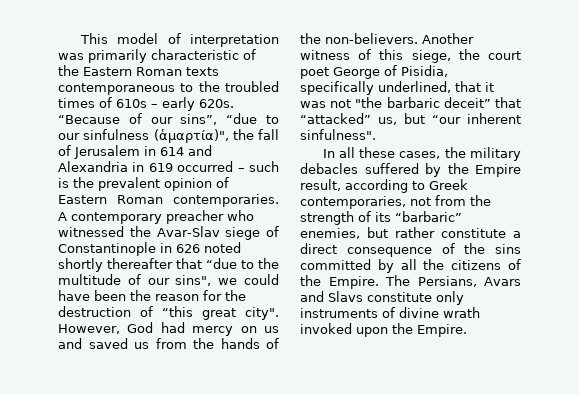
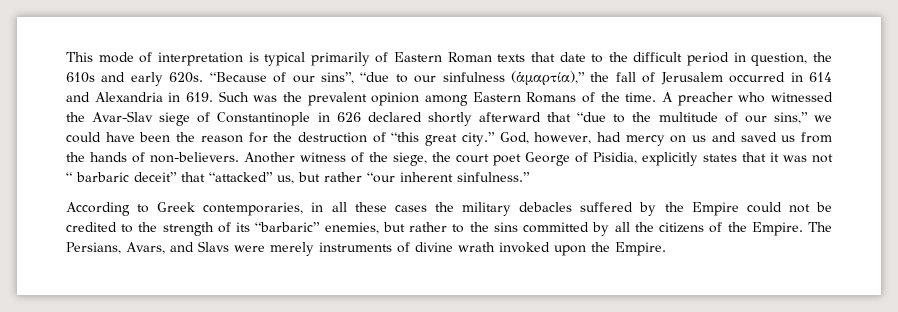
[117,33,159,44] model -> [98,52,134,63] mode
[58,49,256,63] [58,65,219,76] [58,81,279,95] [58,97,158,108] was primarily characteristic of the Eastern Roman texts contemporaneous to the troubled times of 610s – -> [248,52,833,66] [66,72,126,83] is typical primarily of Eastern Roman texts that date to the difficult period in question, the 610s and
[153,129,229,143] (ἁμαρτία)", -> [511,71,586,85] (ἁμαρτία),”
(140, 152) none -> [729,72,786,83] occurred
[148,161,279,172] [58,177,229,191] [58,194,279,207] [58,212,162,224] 619 occurred – such is the prevalent opinion of Eastern Roman contemporaries. A contemporary -> [186,91,673,106] 619. Such was the prevalent opinion among Eastern Romans of the time. A
[204,242,241,253] [58,258,173,272] noted shortly thereafter -> [367,112,541,126] declared shortly afterward
[175,275,212,286] sins", -> [773,112,808,124] sins,”
[245,307,279,320] [58,322,154,334] city". However, God -> [461,132,592,146] city.” God, however,
[300,33,321,44] the -> (145, 157) none
[379,49,404,60] this -> [369,152,388,162] the
[300,81,451,95] specifically underlined, -> [642,152,737,166] explicitly states
[355,97,383,108] "the -> [66,172,72,182] “
(425, 118) none -> [324,172,362,182] rather
[300,129,376,140] [322,149,335,158] sinfulness". // In -> [457,172,530,182] [66,202,324,216] sinfulness.” // According to Greek contemporaries, in
[399,151,441,159] cases, -> [394,205,427,212] cases
[300,179,468,193] [300,195,466,209] result, according to Greek contemporaries, not from -> [746,202,833,213] [66,222,134,233] could not be credited to
[441,228,521,238] [300,243,455,257] constitute a direct consequence of -> [452,224,465,233] to
[484,277,521,286] Avars -> [126,242,165,254] Avars,
[367,291,464,305] constitute only -> [233,242,314,256] were merely

